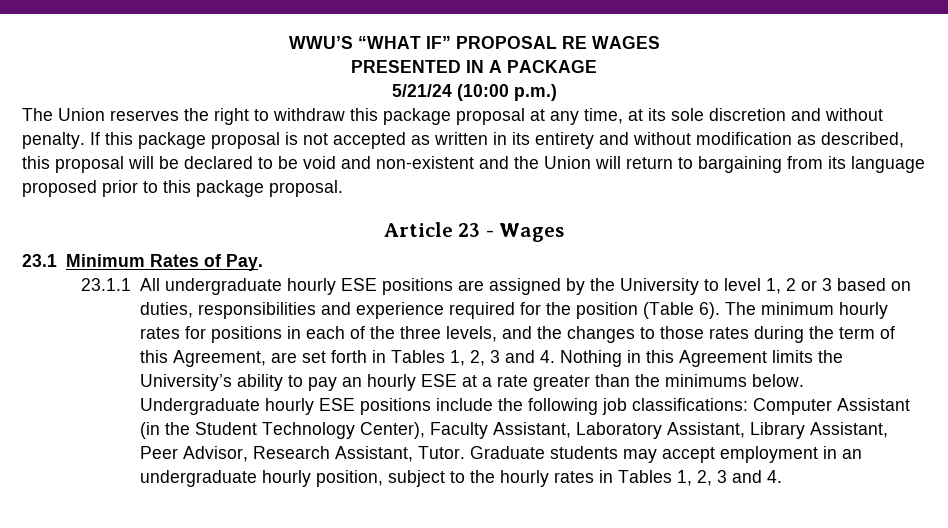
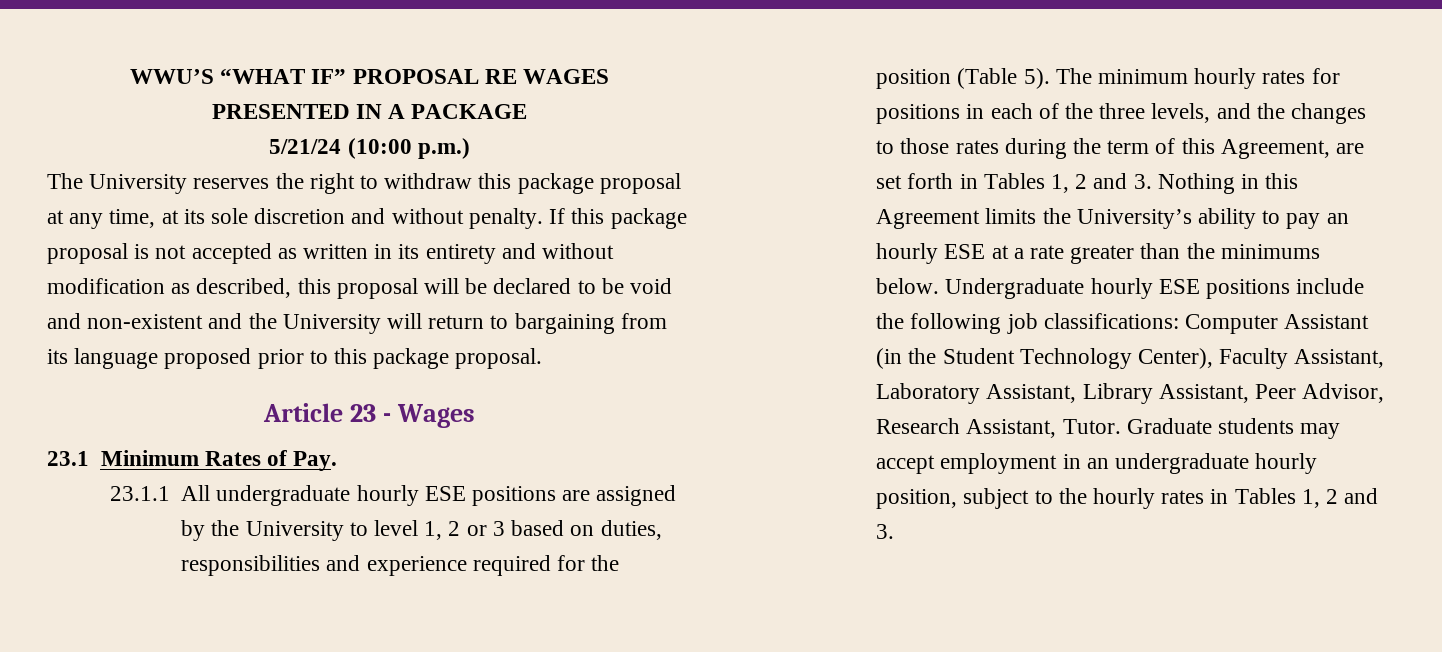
[58,108,105,121] Union -> [89,174,188,194] University
[544,156,591,169] Union -> [282,314,381,334] University
[698,302,720,319] 6). -> [1023,68,1050,89] 5).
[469,350,555,366] 2, 3 and 4. -> [1075,173,1152,189] 2 and 3.
[696,470,782,486] 2, 3 and 4. -> [1326,488,1379,504] [876,524,895,539] 2 and 3.

